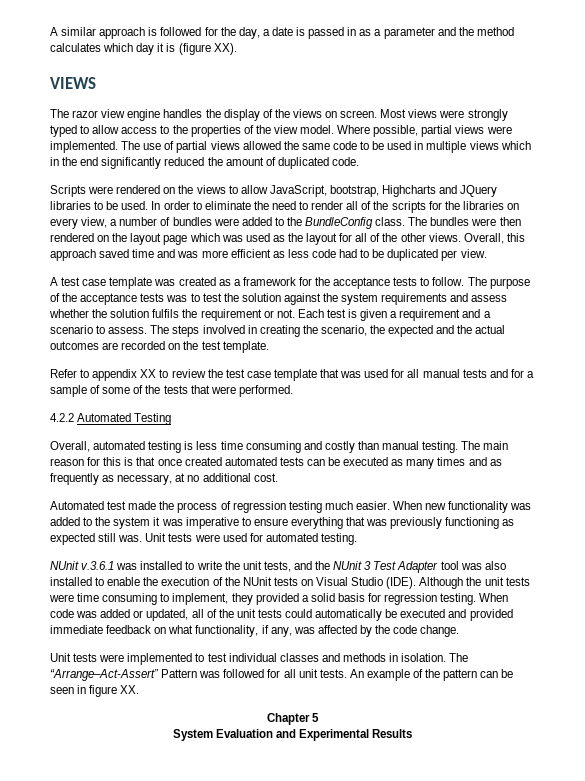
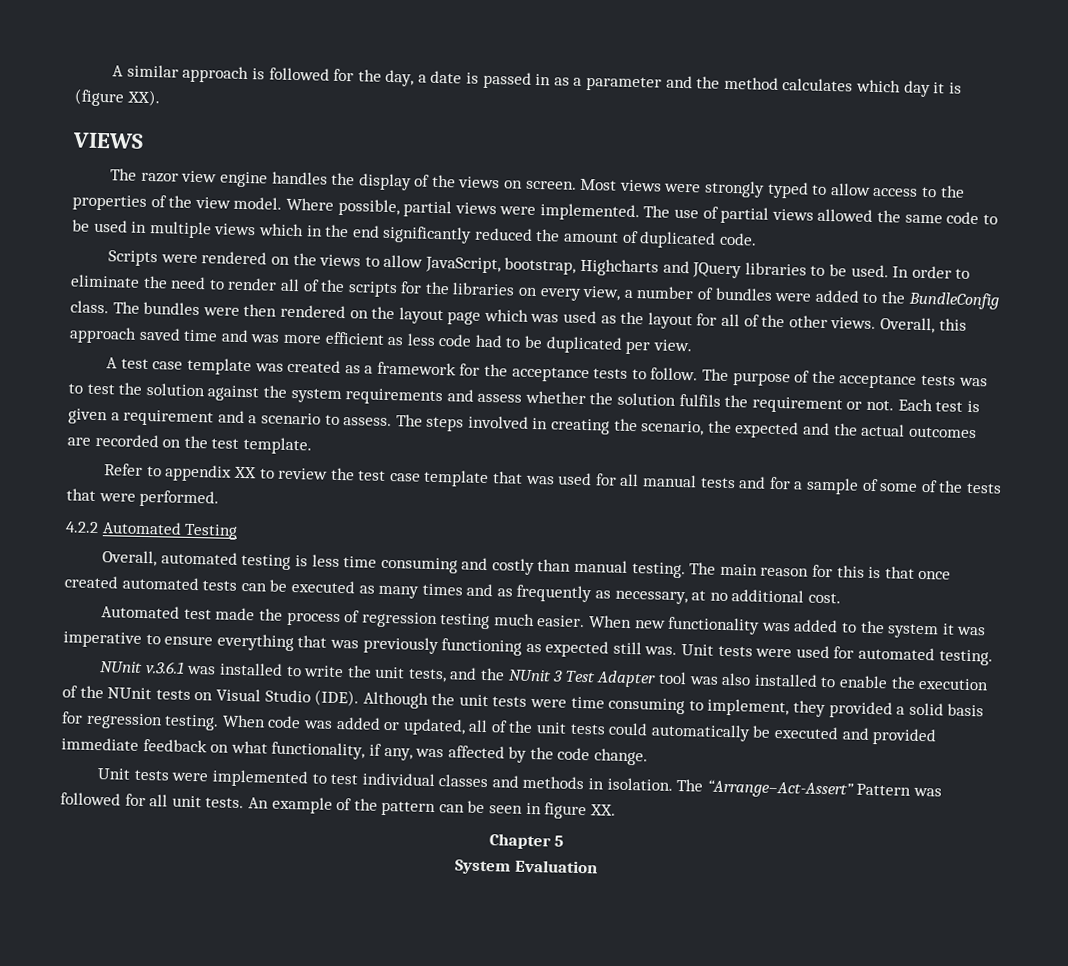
[276,729,413,741] and Experimental Results -> (598, 866) none

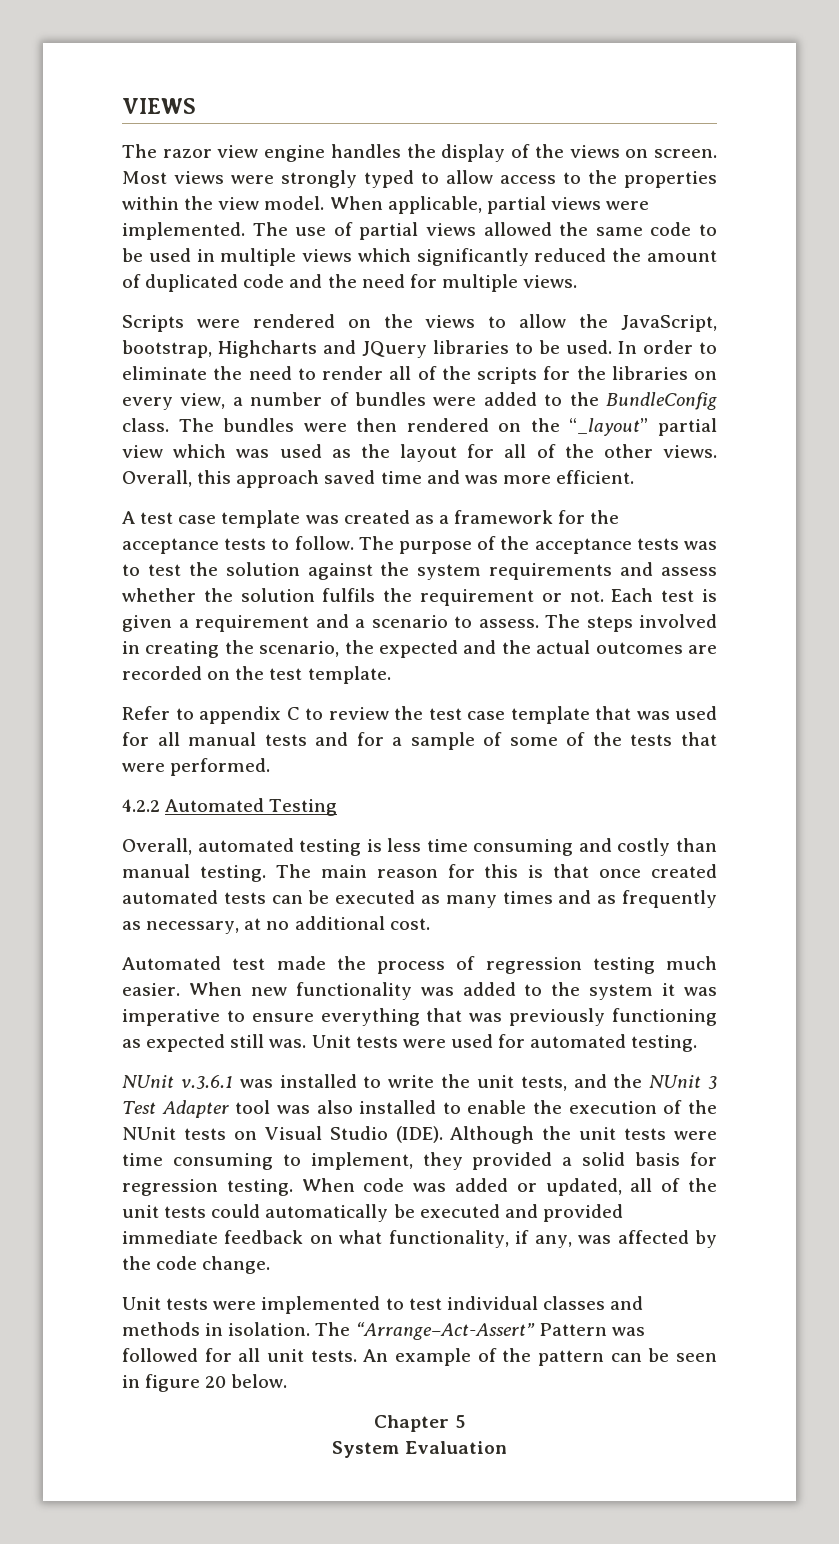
[112,64,962,98] [74,88,161,107] A similar approach is followed for the day, a date is passed in as a parameter and the method calculates which day it is (figure XX). // -> (122, 106) none
[150,195,167,208] of -> [122,196,179,210] within
[285,197,400,217] Where possible, -> [329,196,482,214] When applicable,
[306,224,380,238] in the end -> (411, 255) none
[718,232,757,246] code. -> [243,274,578,292] code and the need for multiple views.
(424, 261) none -> [579,314,609,328] the
[398,307,482,325] layout page -> [569,418,717,436] [122,445,163,458] “_layout” partial view
[324,331,692,355] efficient as less code had to be duplicated per view. -> [556,470,635,484] efficient.
[233,466,257,479] XX -> [286,707,300,720] C
[589,804,616,816] XX. -> [205,1374,288,1388] 20 below.

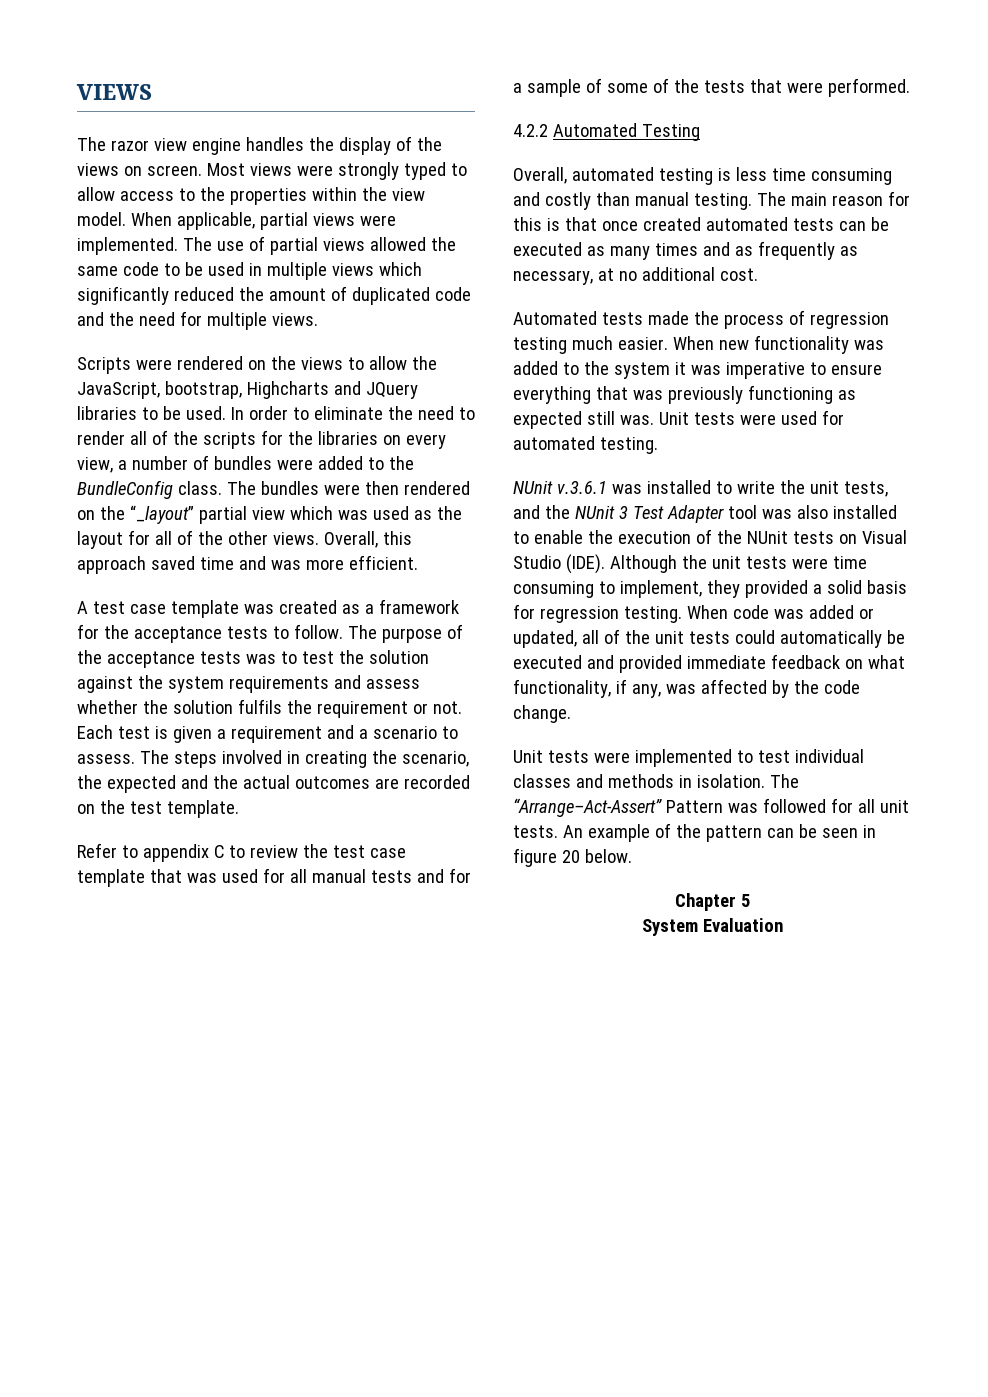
[232,958,266,970] test -> [601,312,643,325] tests

